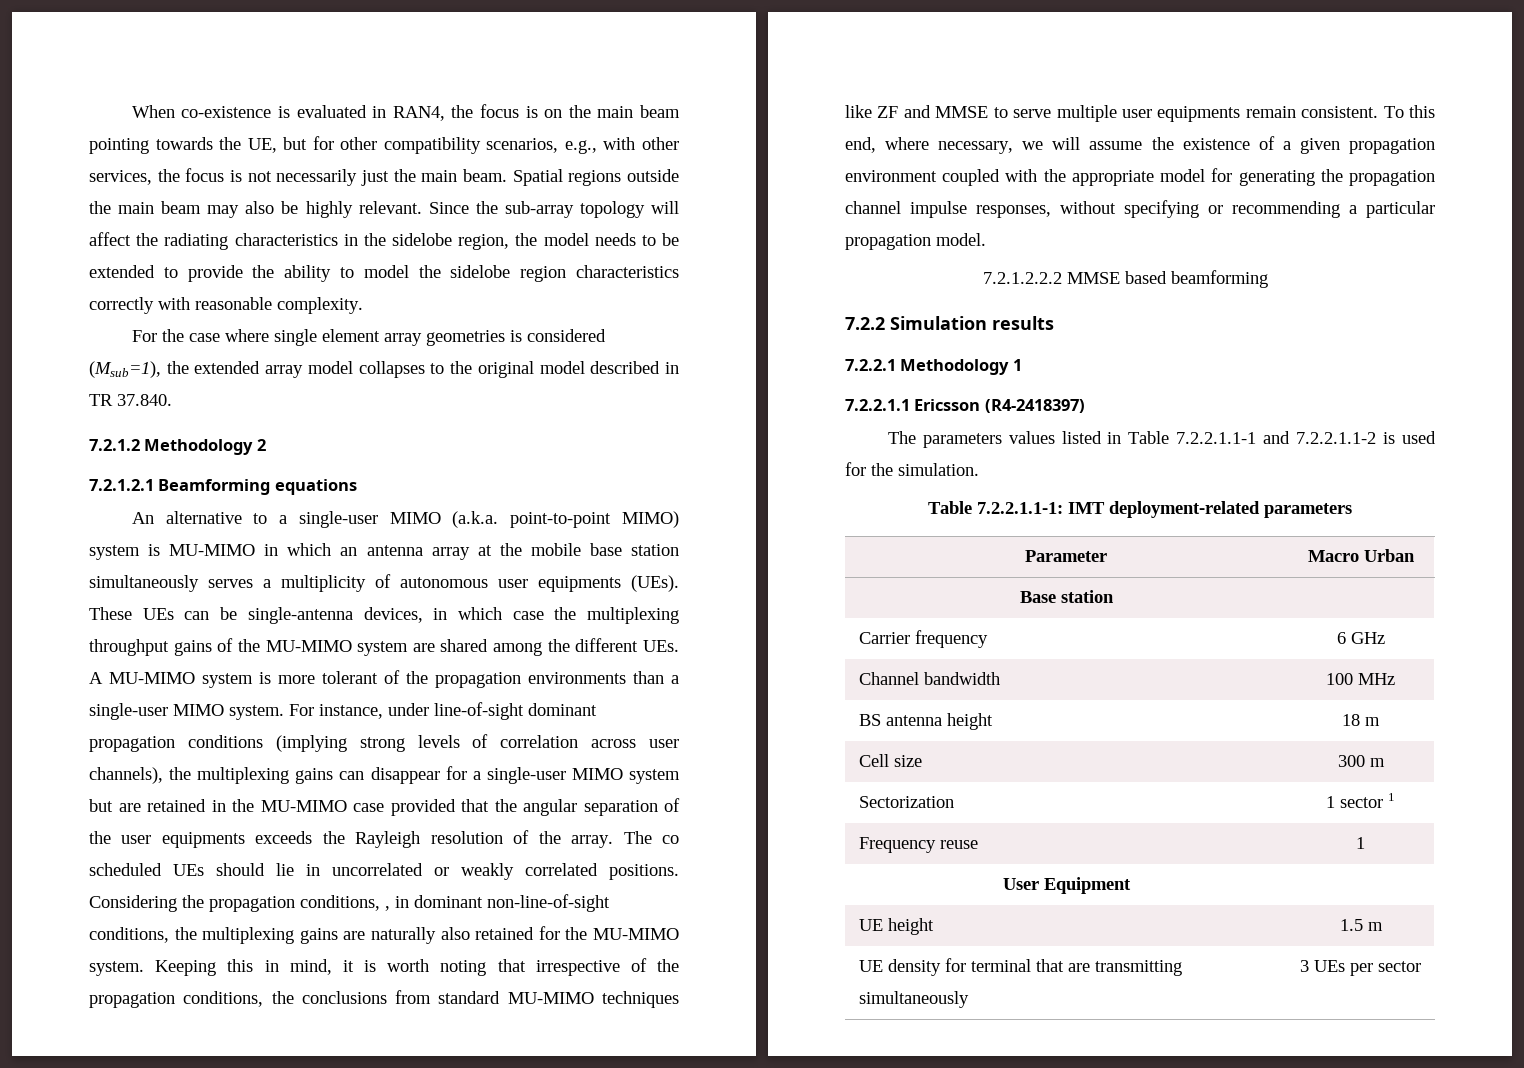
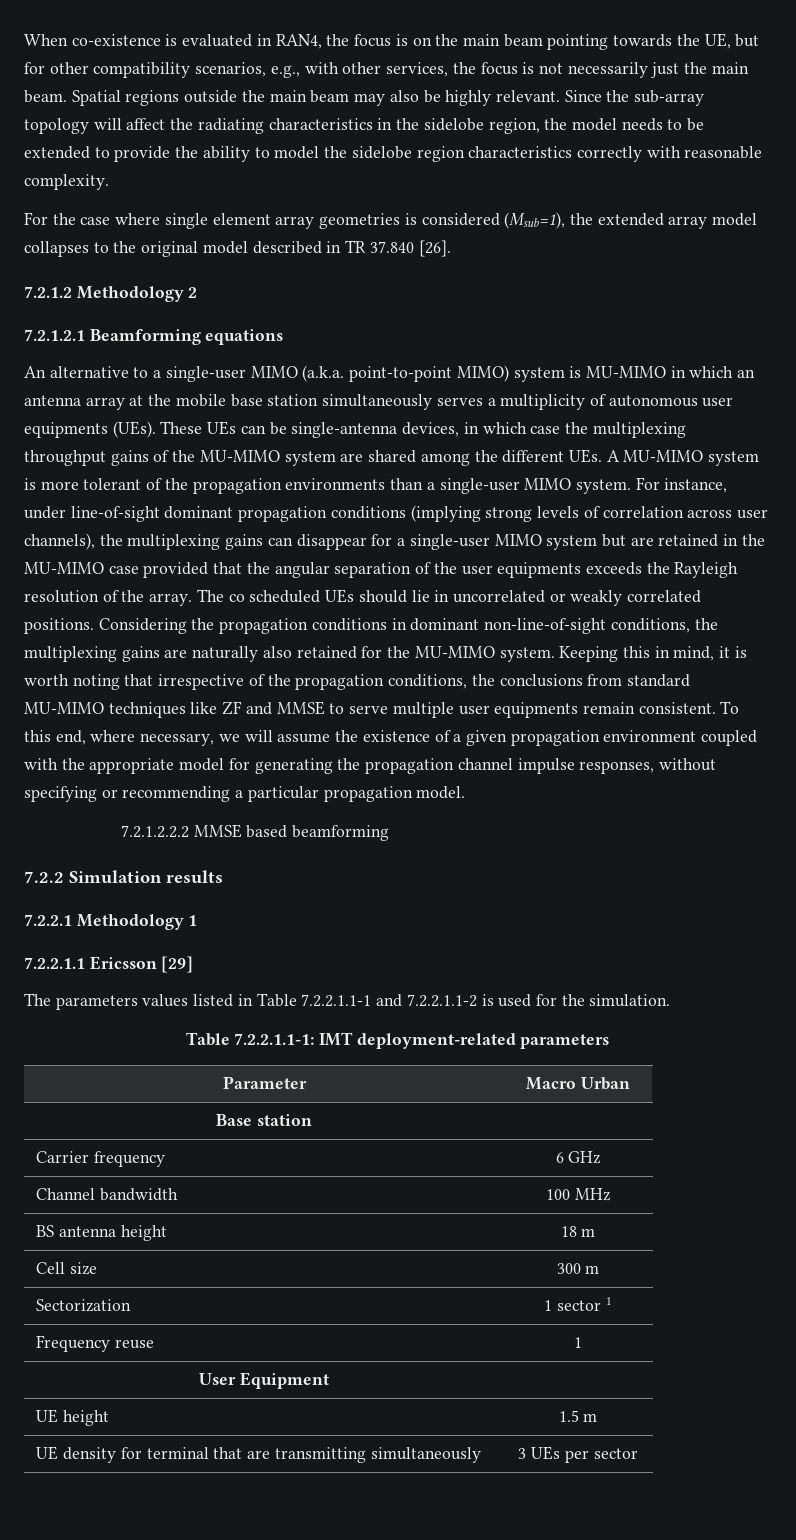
[117,394,172,406] 37.840. -> [369,240,451,257] 37.840 [26].
[300,895,390,911] conditions, , -> [311,618,387,631] conditions
[984,399,1085,413] (R4-2418397) -> [161,956,194,973] [29]

